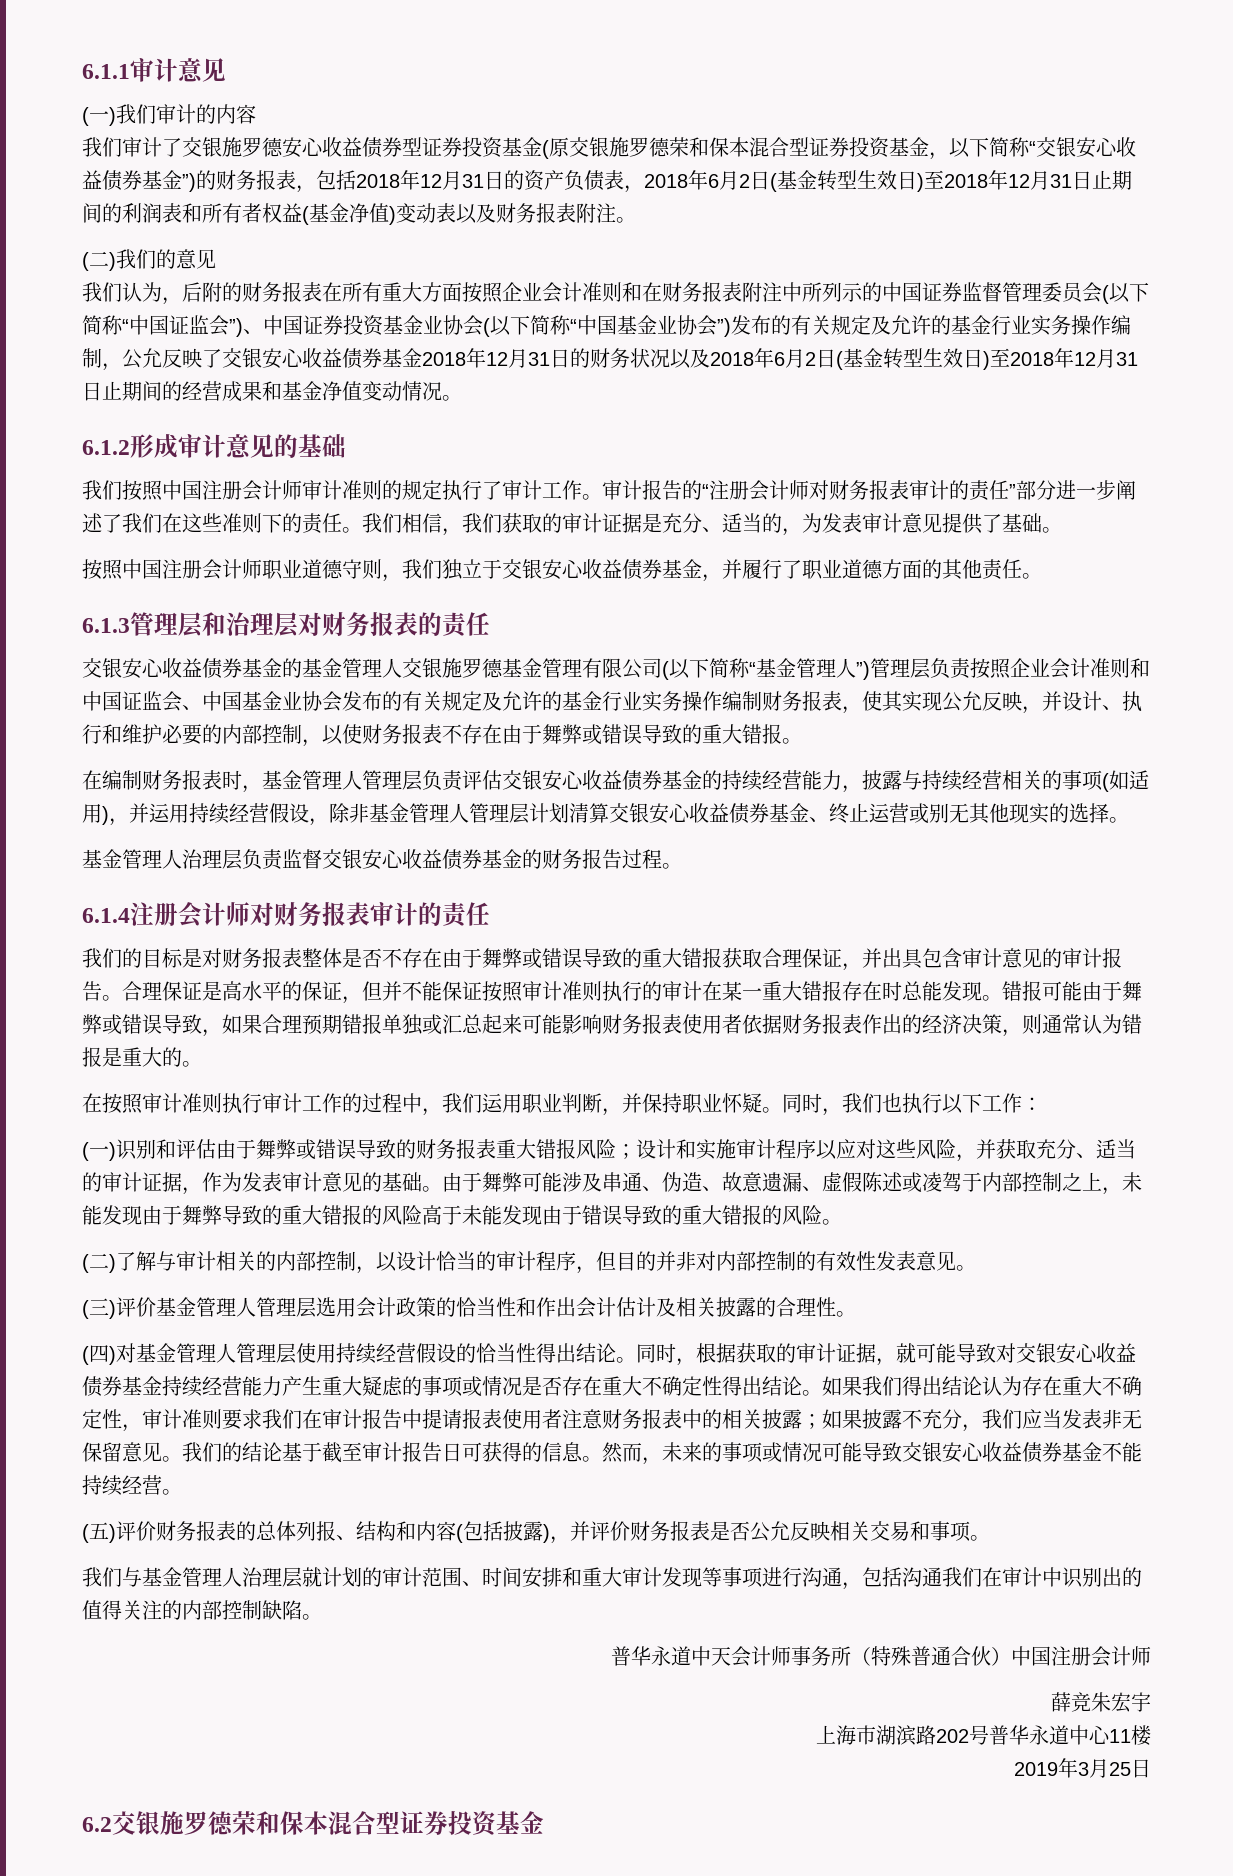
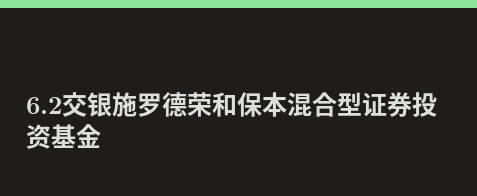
[82,58,226,83] [82,104,256,126] [82,137,1136,160] [82,170,1132,193] [82,203,636,225] [82,249,216,271] [82,282,1149,305] [82,315,1131,337] [82,348,1138,371] [82,381,462,402] [82,434,346,459] [82,480,1136,501] [82,513,1062,536] [82,559,1042,582] [82,612,490,638] [82,658,1150,680] [82,691,1142,714] [82,724,802,747] [82,770,1149,793] [82,803,1129,826] [82,849,682,870] [82,902,490,928] [82,948,1122,971] [82,981,1142,1004] [82,1014,1142,1037] [82,1047,202,1067] [82,1093,1042,1116] [82,1139,1136,1162] [82,1172,1142,1195] [82,1205,842,1225] [82,1251,976,1274] [82,1297,856,1319] [82,1343,1136,1366] [82,1376,1142,1397] [82,1409,1142,1432] [82,1442,1142,1465] [82,1475,182,1496] [82,1521,990,1544] [82,1567,1142,1590] [82,1600,322,1620] [611,1646,1151,1667] [1051,1692,1151,1713] [816,1725,1151,1746] [1014,1758,1151,1778] 6.1.1审计意见 // (一)我们审计的内容 // 我们审计了交银施罗德安心收益债券型证券投资基金(原交银施罗德荣和保本混合型证券投资基金，以下简称“交银安心收益债券基金”)的财务报表，包括2018年12月31日的资产负债表，2018年6月2日(基金转型生效日)至2018年12月31日止期间的利润表和所有者权益(基金净值)变动表以及财务报表附注。 // (二)我们的意见 // 我们认为，后附的财务报表在所有重大方面按照企业会计准则和在财务报表附注中所列示的中国证券监督管理委员会(以下简称“中国证监会”)、中国证券投资基金业协会(以下简称“中国基金业协会”)发布的有关规定及允许的基金行业实务操作编制，公允反映了交银安心收益债券基金2018年12月31日的财务状况以及2018年6月2日(基金转型生效日)至2018年12月31日止期间的经营成果和基金净值变动情况。 // 6.1.2形成审计意见的基础 // 我们按照中国注册会计师审计准则的规定执行了审计工作。审计报告的“注册会计师对财务报表审计的责任”部分进一步阐述了我们在这些准则下的责任。我们相信，我们获取的审计证据是充分、适当的，为发表审计意见提供了基础。 // 按照中国注册会计师职业道德守则，我们独立于交银安心收益债券基金，并履行了职业道德方面的其他责任。 // 6.1.3管理层和治理层对财务报表的责任 // 交银安心收益债券基金的基金管理人交银施罗德基金管理有限公司(以下简称“基金管理人”)管理层负责按照企业会计准则和中国证监会、中国基金业协会发布的有关规定及允许的基金行业实务操作编制财务报表，使其实现公允反映，并设计、执行和维护必要的内部控制，以使财务报表不存在由于舞弊或错误导致的重大错报。 // 在编制财务报表时，基金管理人管理层负责评估交银安心收益债券基金的持续经营能力，披露与持续经营相关的事项(如适用)，并运用持续经营假设，除非基金管理人管理层计划清算交银安心收益债券基金、终止运营或别无其他现实的选择。 // 基金管理人治理层负责监督交银安心收益债券基金的财务报告过程。 // 6.1.4注册会计师对财务报表审计的责任 // 我们的目标是对财务报表整体是否不存在由于舞弊或错误导致的重大错报获取合理保证，并出具包含审计意见的审计报告。合理保证是高水平的保证，但并不能保证按照审计准则执行的审计在某一重大错报存在时总能发现。错报可能由于舞弊或错误导致，如果合理预期错报单独或汇总起来可能影响财务报表使用者依据财务报表作出的经济决策，则通常认为错报是重大的。 // 在按照审计准则执行审计工作的过程中，我们运用职业判断，并保持职业怀疑。同时，我们也执行以下工作： // (一)识别和评估由于舞弊或错误导致的财务报表重大错报风险；设计和实施审计程序以应对这些风险，并获取充分、适当的审计证据，作为发表审计意见的基础。由于舞弊可能涉及串通、伪造、故意遗漏、虚假陈述或凌驾于内部控制之上，未能发现由于舞弊导致的重大错报的风险高于未能发现由于错误导致的重大错报的风险。 // (二)了解与审计相关的内部控制，以设计恰当的审计程序，但目的并非对内部控制的有效性发表意见。 // (三)评价基金管理人管理层选用会计政策的恰当性和作出会计估计及相关披露的合理性。 // (四)对基金管理人管理层使用持续经营假设的恰当性得出结论。同时，根据获取的审计证据，就可能导致对交银安心收益债券基金持续经营能力产生重大疑虑的事项或情况是否存在重大不确定性得出结论。如果我们得出结论认为存在重大不确定性，审计准则要求我们在审计报告中提请报表使用者注意财务报表中的相关披露；如果披露不充分，我们应当发表非无保留意见。我们的结论基于截至审计报告日可获得的信息。然而，未来的事项或情况可能导致交银安心收益债券基金不能持续经营。 // (五)评价财务报表的总体列报、结构和内容(包括披露)，并评价财务报表是否公允反映相关交易和事项。 // 我们与基金管理人治理层就计划的审计范围、时间安排和重大审计发现等事项进行沟通，包括沟通我们在审计中识别出的值得关注的内部控制缺陷。 // 普华永道中天会计师事务所（特殊普通合伙）中国注册会计师 // 薛竞朱宏宇 // 上海市湖滨路202号普华永道中心11楼 // 2019年3月25日 // -> (26, 105) none

